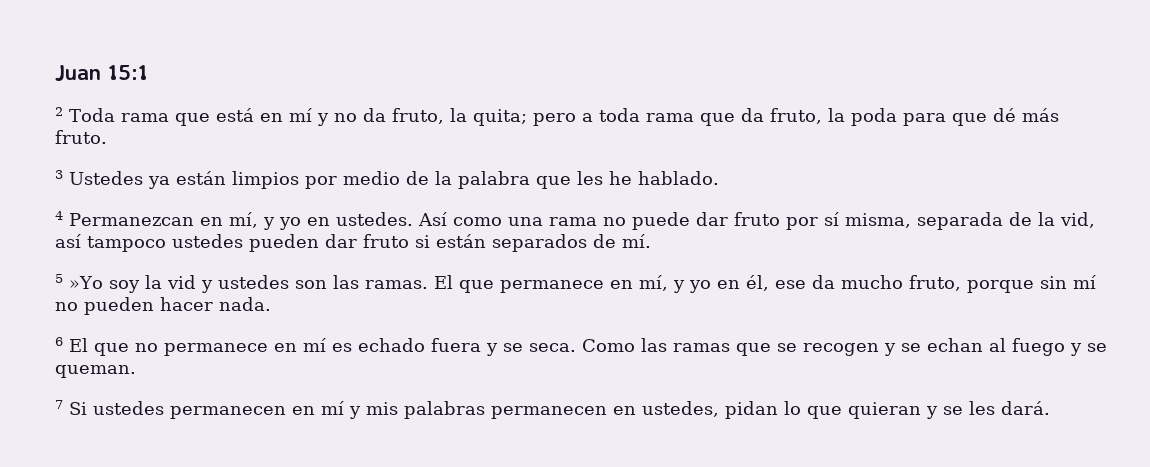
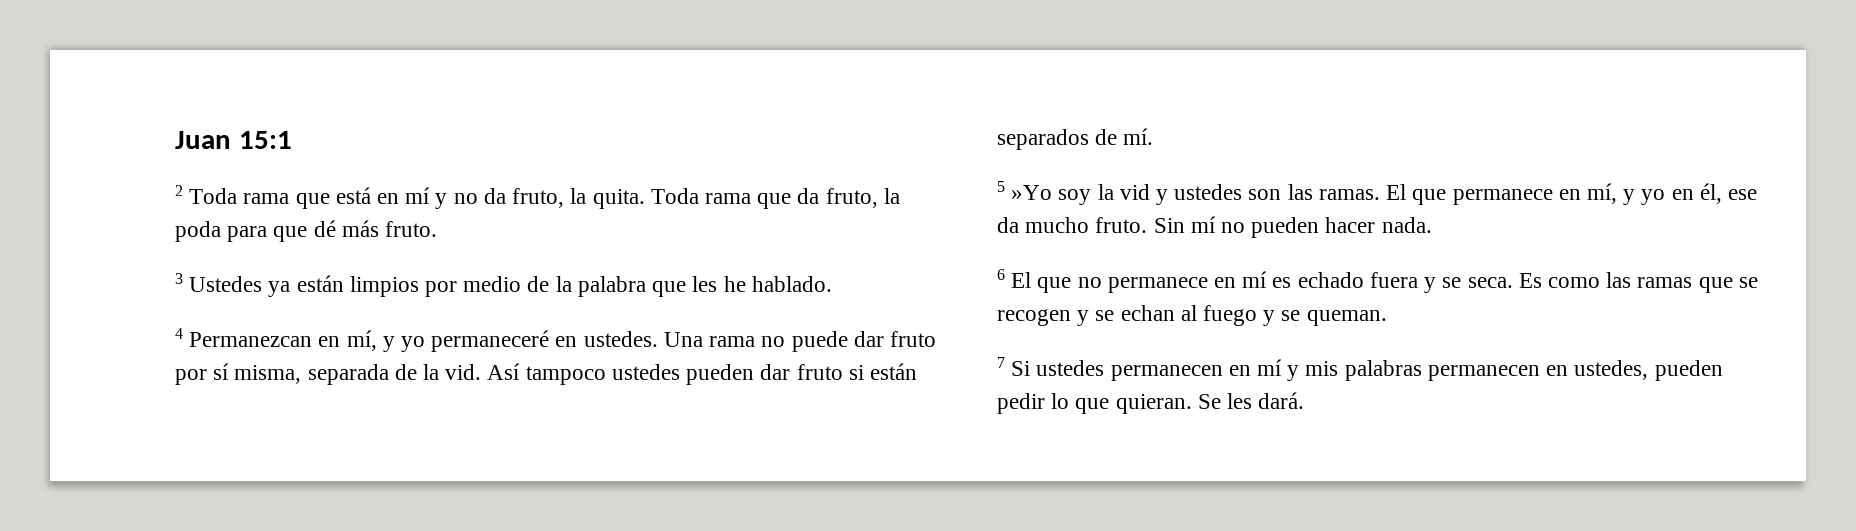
[472,108,640,126] quita; pero a toda -> [592,188,699,209] quita. Toda
(301, 223) none -> [431,330,550,352] permaneceré
[417,212,543,226] Así como una -> [663,332,703,347] Una
[1059,212,1095,228] [55,234,81,248] vid, así -> [445,363,521,380] vid. Así
[908,275,1067,293] fruto, porque sin -> [1095,217,1185,233] fruto. Sin
[582,339,635,352] Como -> [1518,273,1600,288] Es como
[725,401,963,419] pidan lo que quieran y se -> [1654,360,1723,381] [997,393,1221,414] pueden pedir lo que quieran. Se

